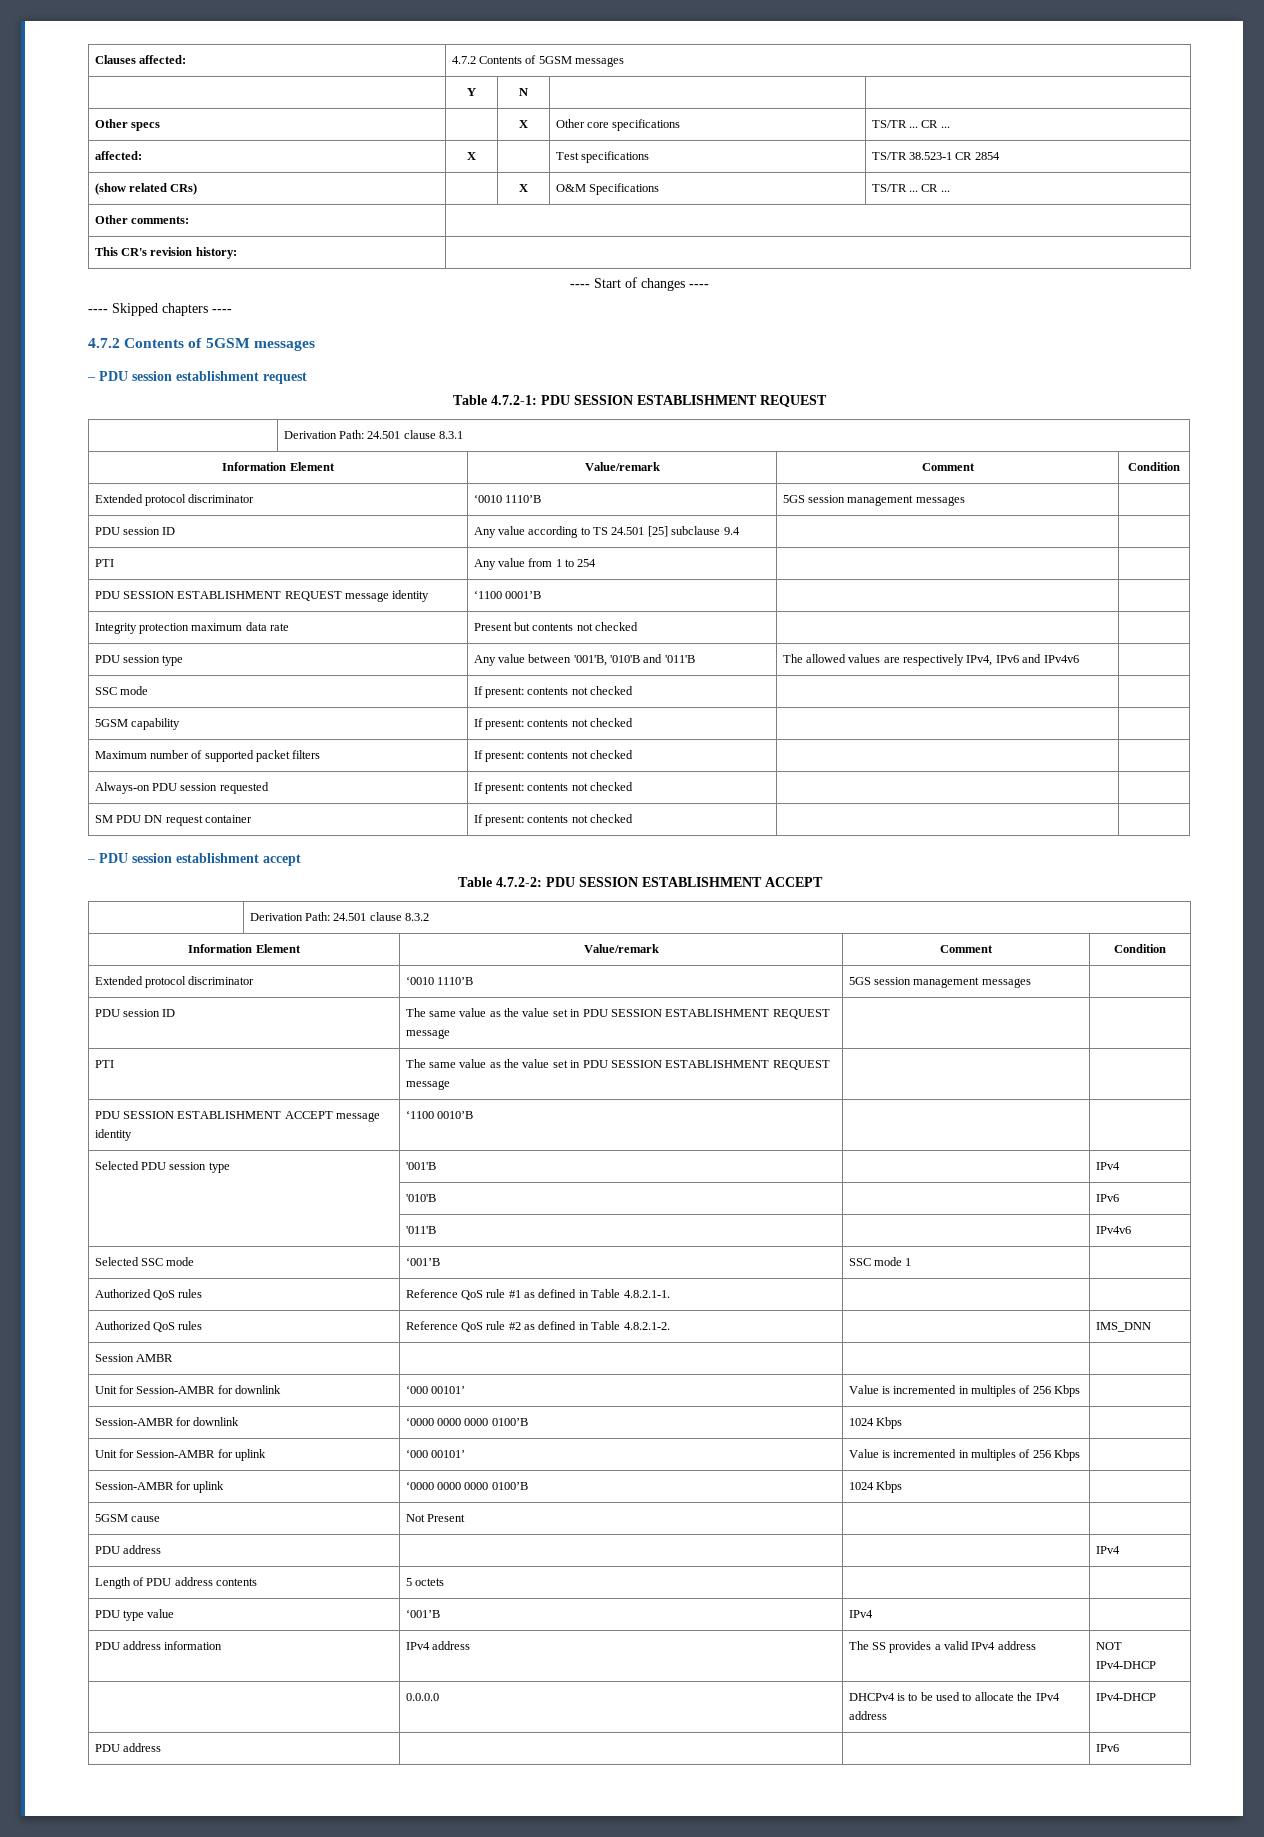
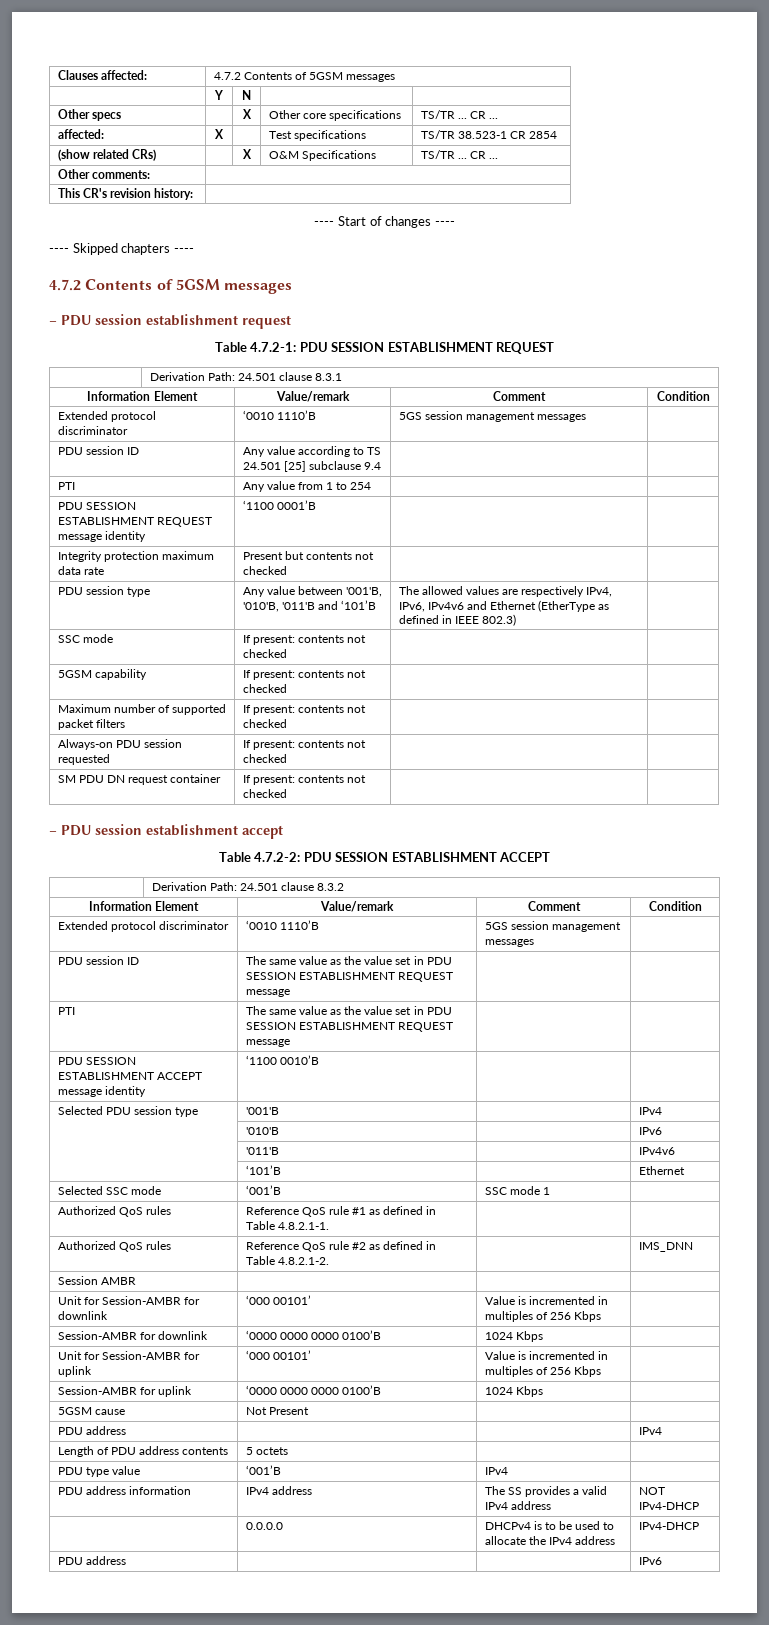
[610,654,695,663] '010'B and '011'B -> [242,600,377,612] '010'B, '011'B and ‘101’B
[995,654,1079,663] IPv6 and IPv4v6 -> [398,600,610,612] [398,614,517,626] IPv6, IPv4v6 and Ethernet (EtherType as defined in IEEE 802.3)
(1131, 1230) none -> [245,1165,281,1175] [638,1166,685,1175] // | ‘101’B | | Ethernet

